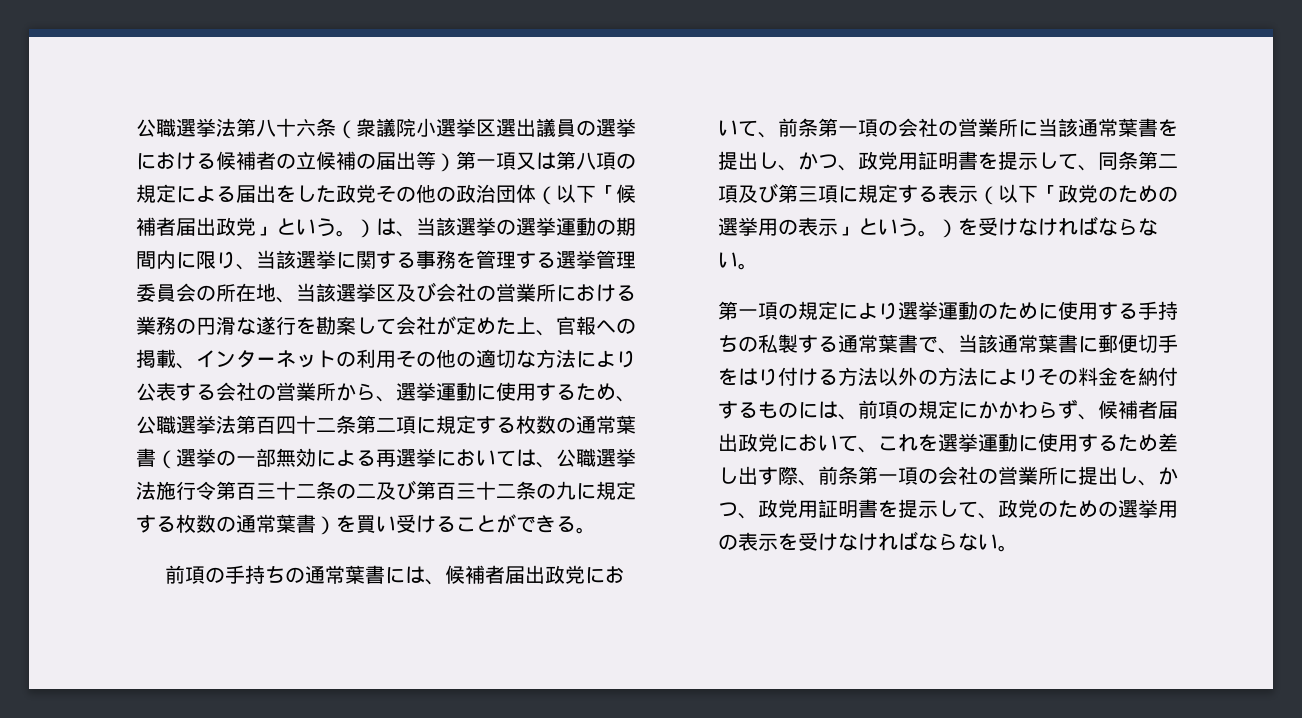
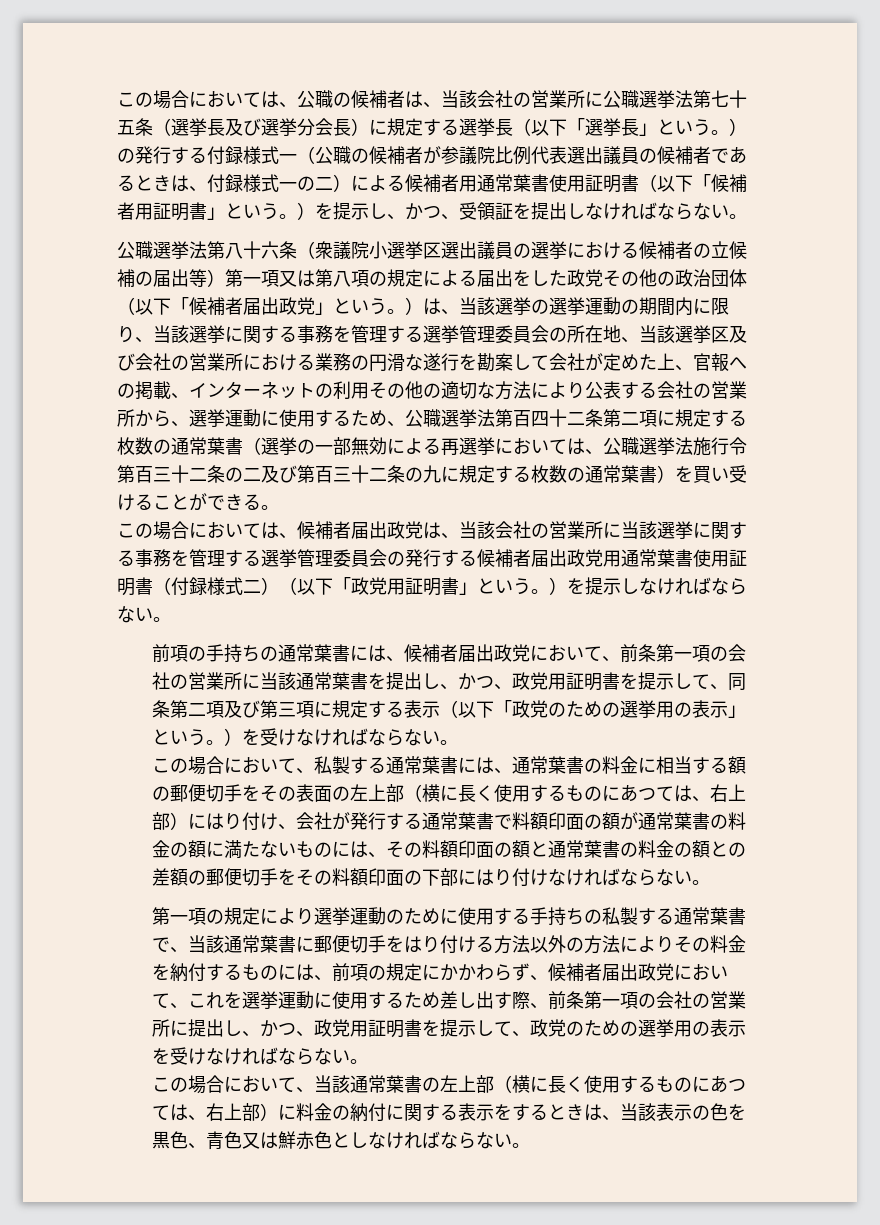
(136, 128) none -> [117,90,747,109] [117,118,747,136] [117,146,747,165] [117,174,747,193] [117,202,747,221] この場合においては、公職の候補者は、当該会社の営業所に公職選挙法第七十五条（選挙長及び選挙分会長）に規定する選挙長（以下「選挙長」という。）の発行する付録様式一（公職の候補者が参議院比例代表選出議員の候補者であるときは、付録様式一の二）による候補者用通常葉書使用証明書（以下「候補者用証明書」という。）を提示し、かつ、受領証を提出しなければならない。 //
(596, 530) none -> [117,521,747,540] [117,549,747,567] [117,577,747,596] [117,606,171,623] // この場合においては、候補者届出政党は、当該会社の営業所に当該選挙に関する事務を管理する選挙管理委員会の発行する候補者届出政党用通常葉書使用証明書（付録様式二）（以下「政党用証明書」という。）を提示しなければならない。
(759, 266) none -> [152,756,747,775] [152,784,747,802] [152,812,747,831] [152,840,747,859] [152,868,711,887] // この場合において、私製する通常葉書には、通常葉書の料金に相当する額の郵便切手をその表面の左上部（横に長く使用するものにあつては、右上部）にはり付け、会社が発行する通常葉書で料額印面の額が通常葉書の料金の額に満たないものには、その料額印面の額と通常葉書の料金の額との差額の郵便切手をその料額印面の下部にはり付けなければならない。
(1019, 548) none -> [152,1075,747,1094] [152,1103,747,1122] [152,1131,531,1150] // この場合において、当該通常葉書の左上部（横に長く使用するものにあつては、右上部）に料金の納付に関する表示をするときは、当該表示の色を黒色、青色又は鮮赤色としなければならない。

